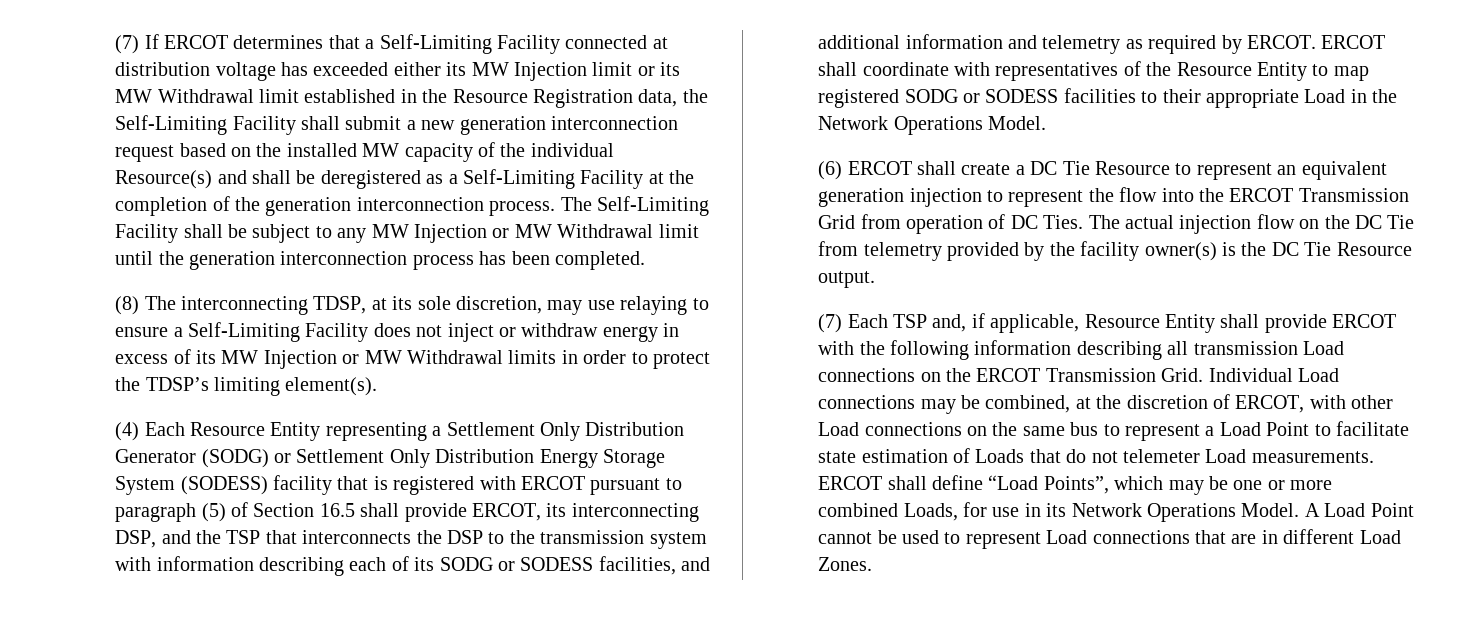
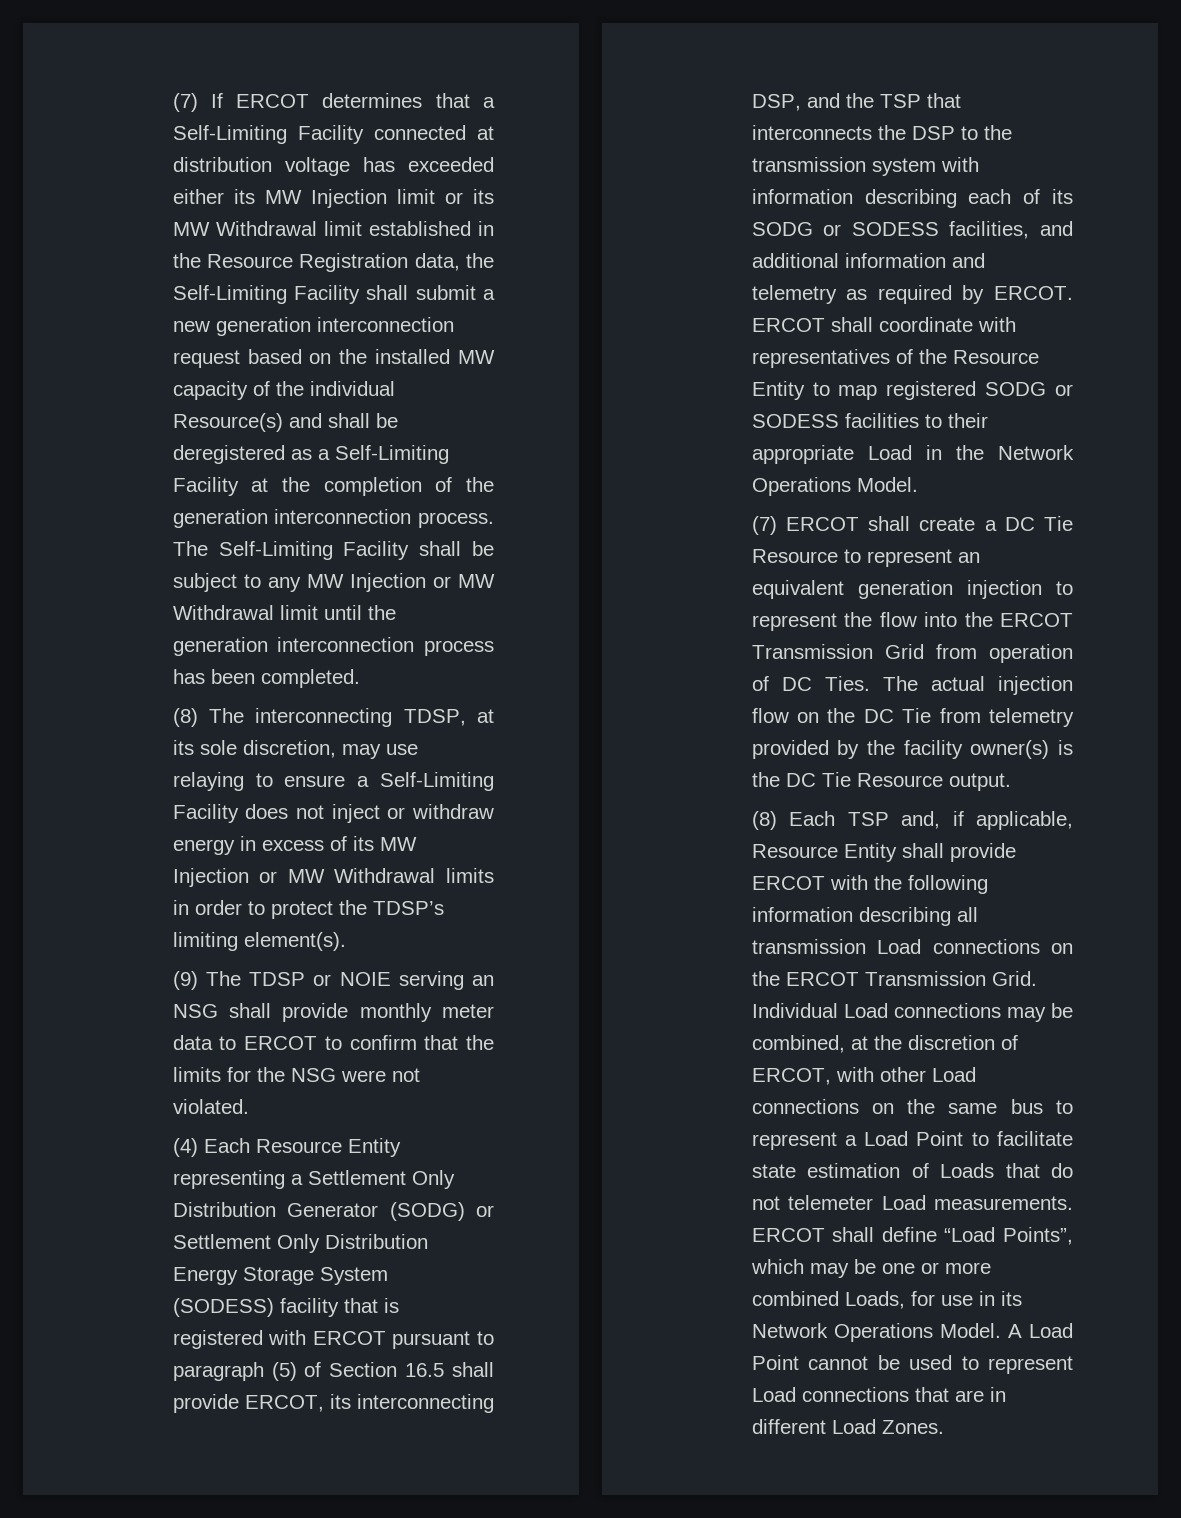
(378, 386) none -> [172,971,494,990] [172,1003,494,1022] [172,1035,494,1050] [172,1067,420,1082] [172,1099,249,1114] // (9) The TDSP or NOIE serving an NSG shall provide monthly meter data to ERCOT to confirm that the limits for the NSG were not violated.
[818,161,843,180] (6) -> [751,516,777,535] (7)
[818,314,843,333] (7) -> [751,811,777,830] (8)

